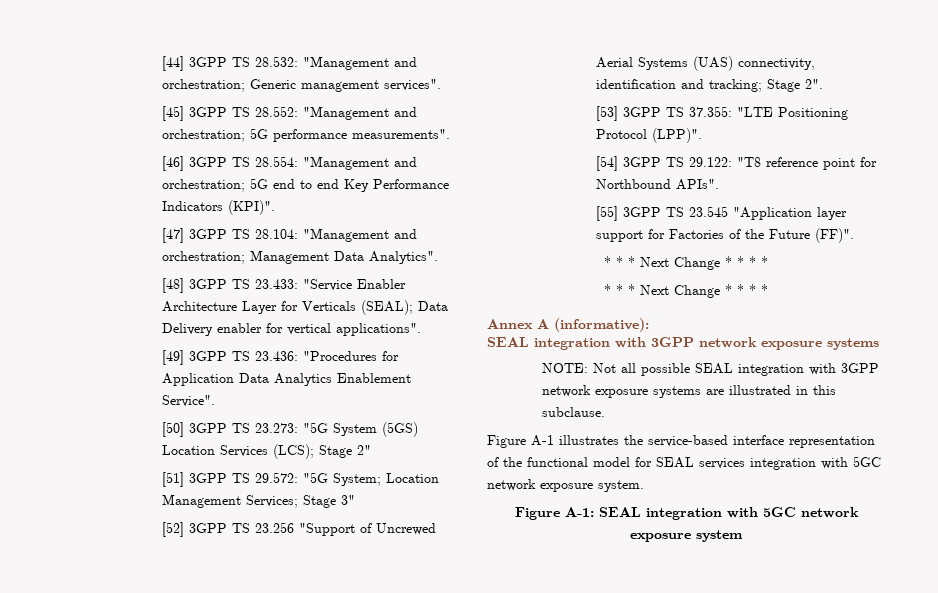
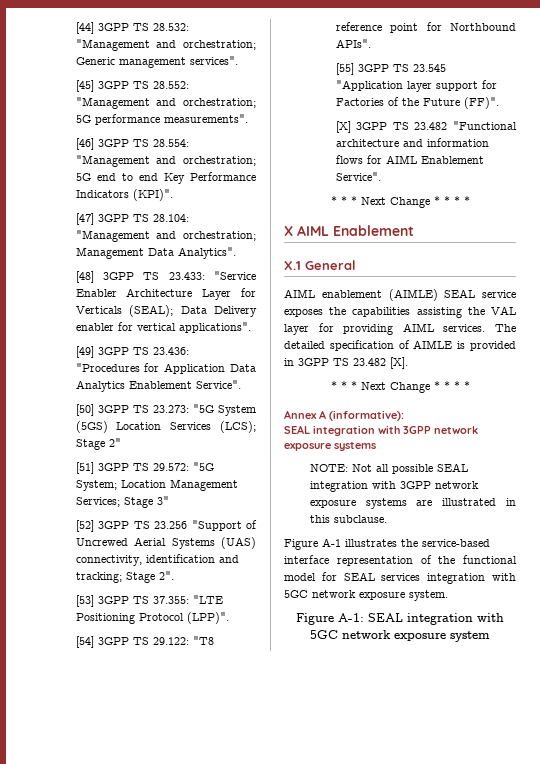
[604,256,768,270] // * * * Next Change * * * * -> [335,121,517,133] [335,138,489,147] [335,155,484,164] [335,172,381,181] [330,196,470,208] [284,225,414,236] [284,260,356,270] [284,289,516,301] [284,306,516,318] [284,323,516,335] [284,340,516,351] [284,357,408,369] // [X] 3GPP TS 23.482 "Functional architecture and information flows for AIML Enablement Service". // * * * Next Change * * * * // X AIML Enablement // X.1 General // AIML enablement (AIMLE) SEAL service exposes the capabilities assisting the VAL layer for providing AIML services. The detailed specification of AIMLE is provided in 3GPP TS 23.482 [X].

